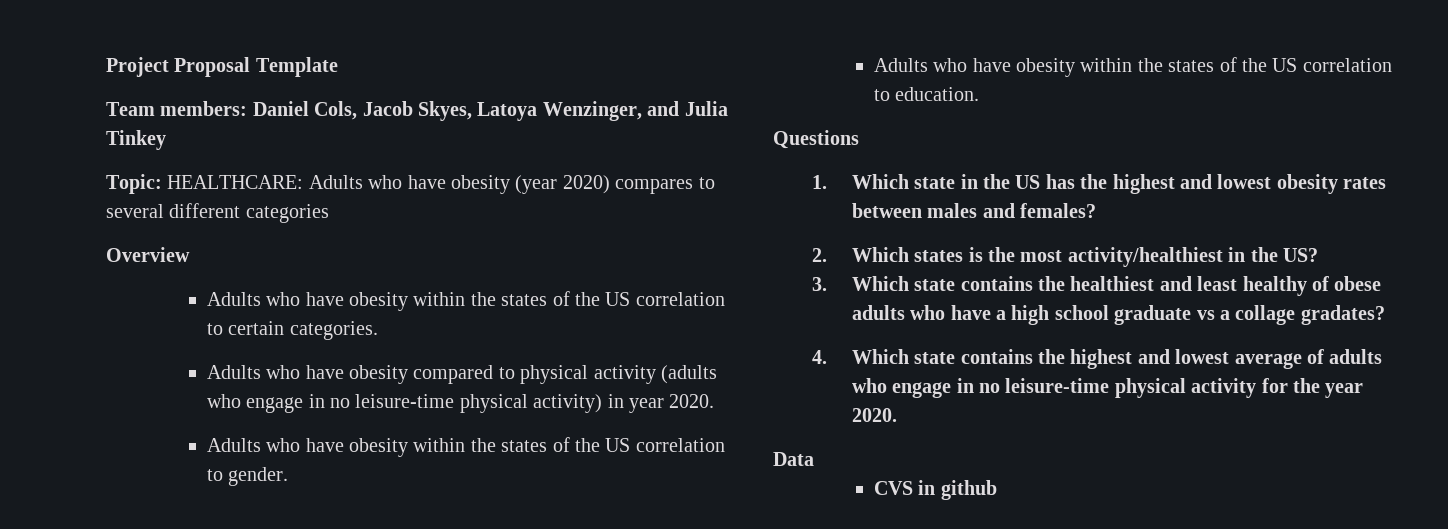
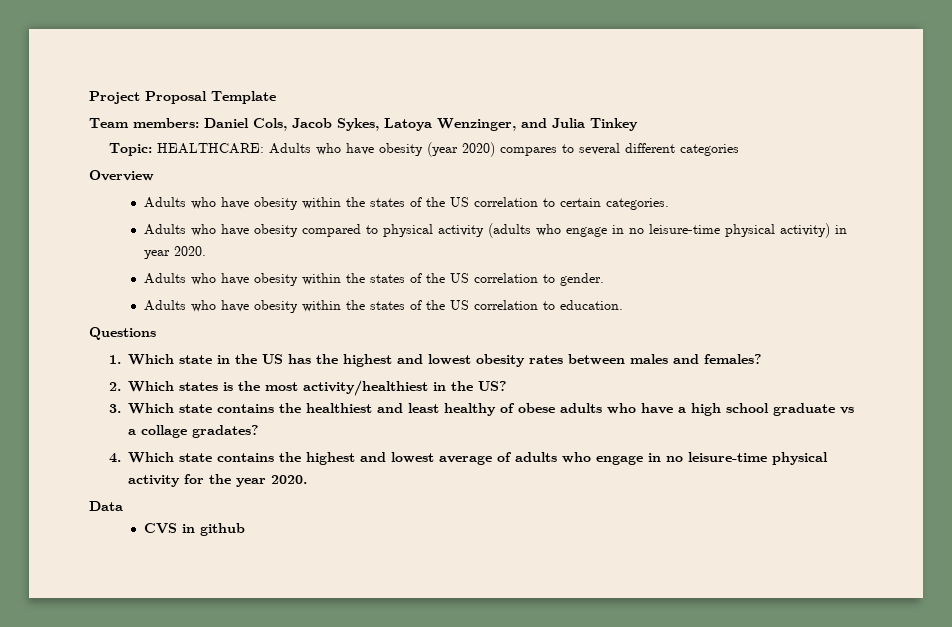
[418,101,472,121] Skyes, -> [337,118,379,131] Sykes,

